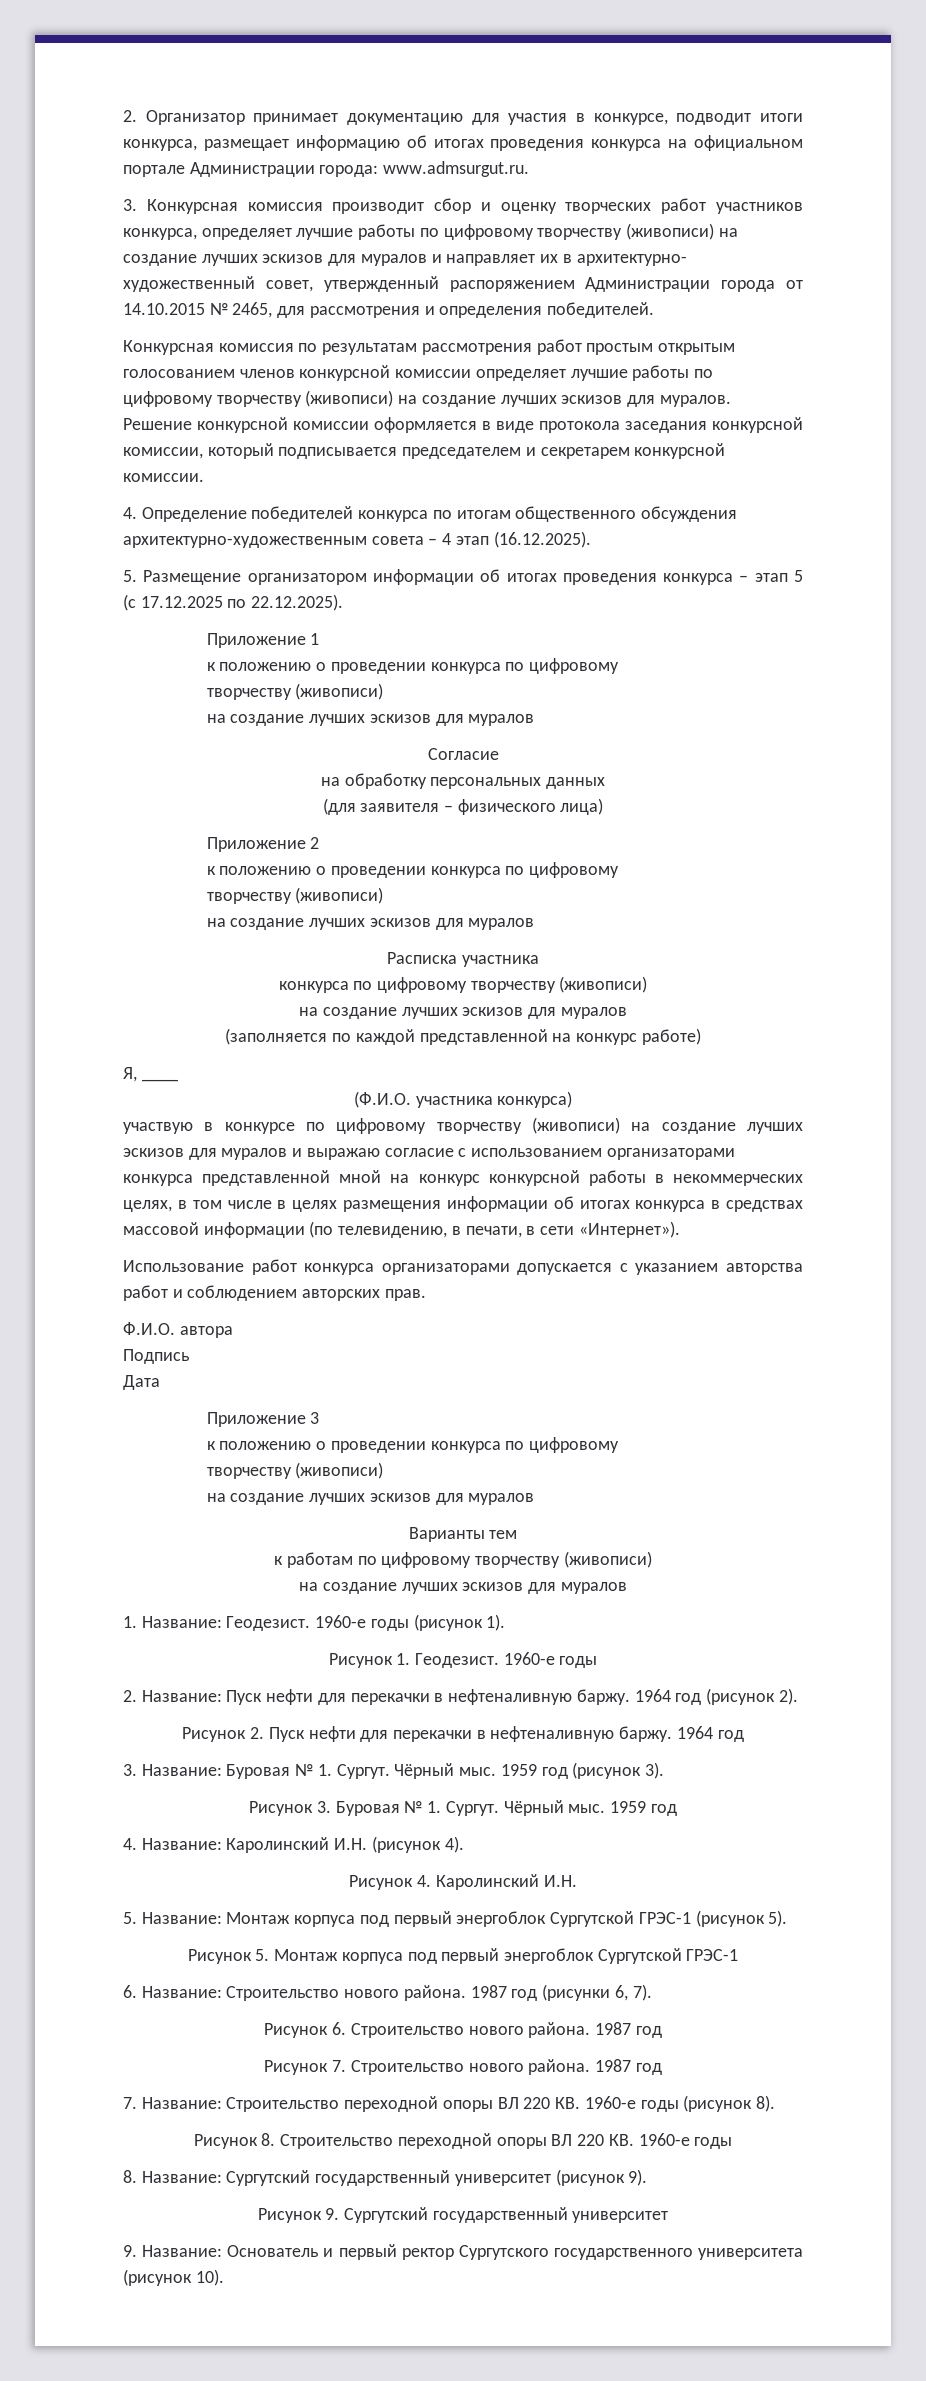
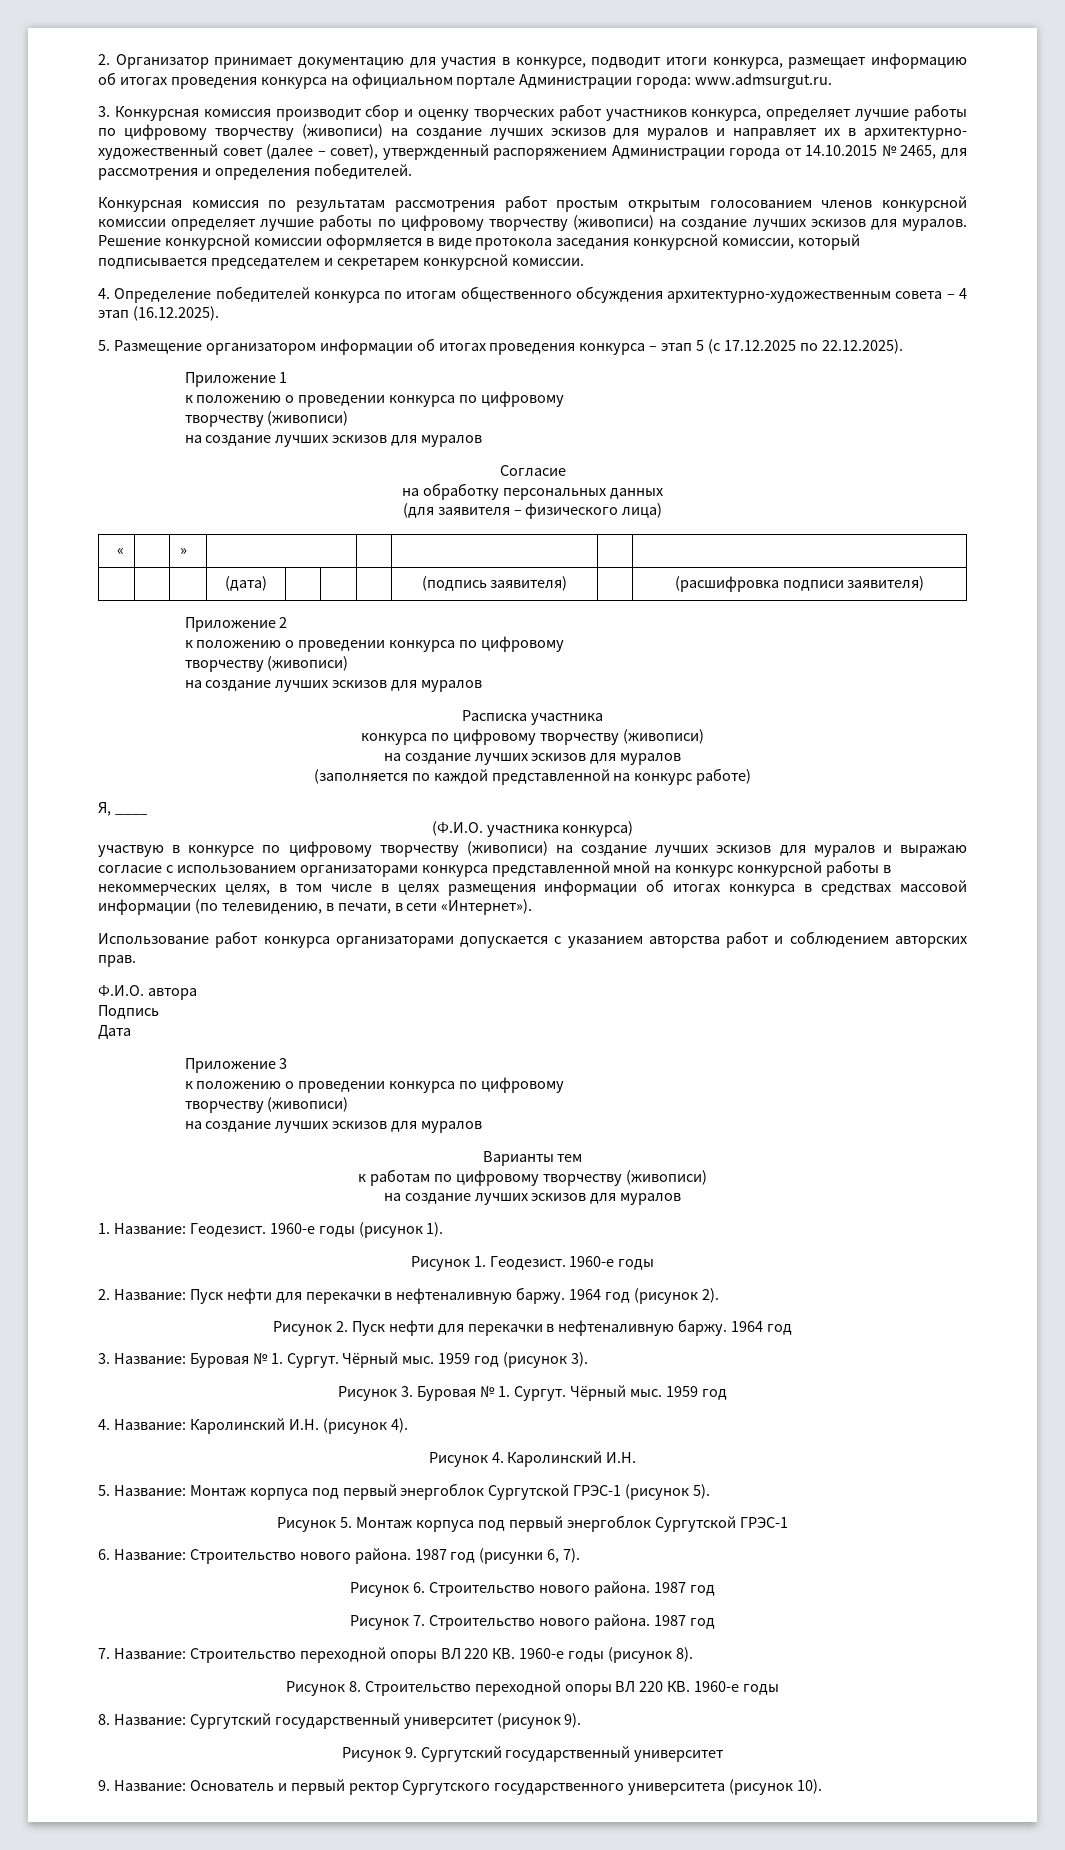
[265,280,313,292] совет, -> [222,144,379,159] совет (далее – совет),
(604, 806) none -> [116,547,124,555] [180,547,188,555] [225,576,267,591] [421,576,568,591] [674,576,925,592] // « | | » | | | | | // | | | (дата) | | | | (подпись заявителя) | | (расшифровка подписи заявителя)

